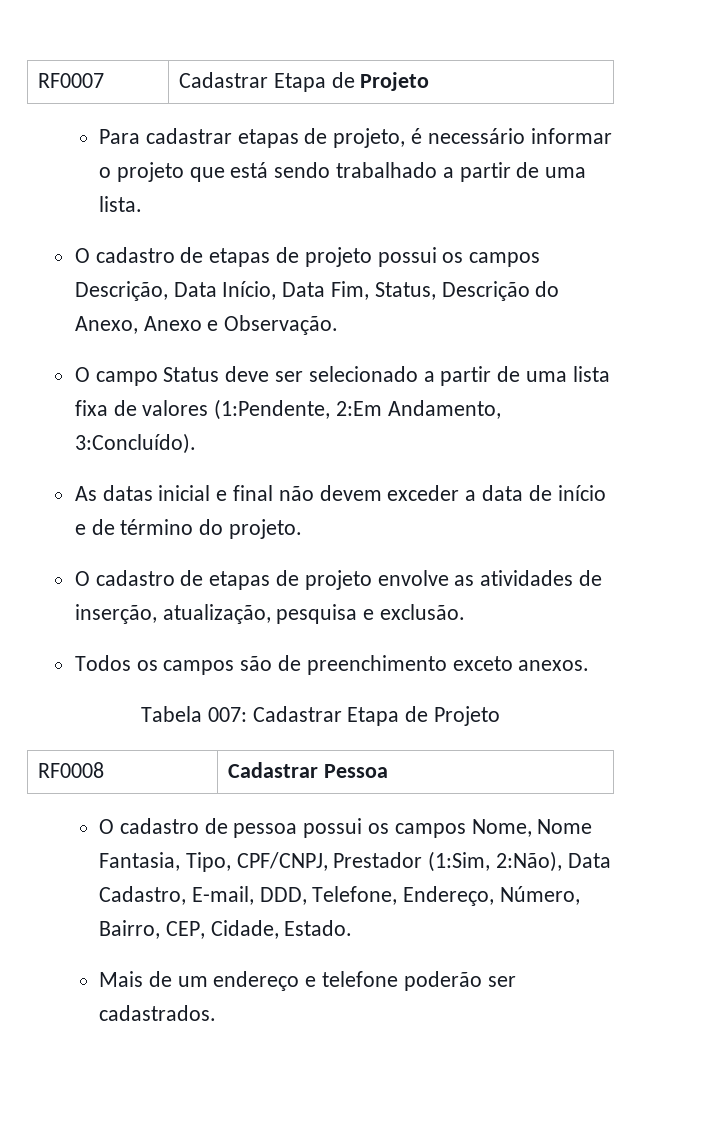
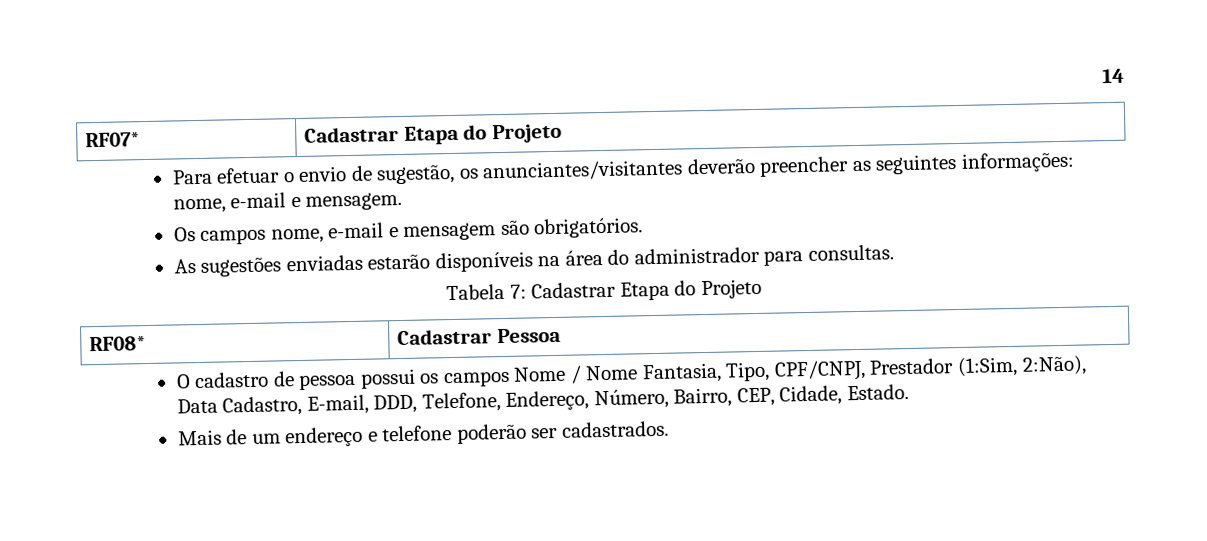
[37,73,104,88] [178,72,355,92] RF0007 | Cadastrar Etapa de -> [1102,68,1125,84] [85,132,142,148] [304,124,488,145] 14 // RF07* | Cadastrar Etapa do
[145,128,612,148] [98,162,587,182] [98,196,142,212] [74,247,541,267] [74,281,560,301] [74,315,339,335] [74,366,610,386] [74,399,501,420] [74,433,196,454] [74,485,606,501] [74,519,303,539] [74,570,603,590] [74,604,466,624] [74,655,590,675] cadastrar etapas de projeto, é necessário informar o projeto que está sendo trabalhado a partir de uma lista. // O cadastro de etapas de projeto possui os campos Descrição, Data Início, Data Fim, Status, Descrição do Anexo, Anexo e Observação. // O campo Status deve ser selecionado a partir de uma lista fixa de valores (1:Pendente, 2:Em Andamento, 3:Concluído). // As datas inicial e final não devem exceder a data de início e de término do projeto. // O cadastro de etapas de projeto envolve as atividades de inserção, atualização, pesquisa e exclusão. // Todos os campos são de preenchimento exceto anexos. -> [216,151,1075,185] [172,191,403,214] [173,217,644,245] [173,244,894,277] efetuar o envio de sugestão, os anunciantes/visitantes deverão preencher as seguintes informações: nome, e-mail e mensagem. // Os campos nome, e-mail e mensagem são obrigatórios. // As sugestões enviadas estarão disponíveis na área do administrador para consultas.
[207,706,501,726] [37,762,104,778] 007: Cadastrar Etapa de Projeto // RF0008 -> [509,278,762,301] [89,336,148,352] 7: Cadastrar Etapa do Projeto // RF08*
[471,819,532,837] Nome, -> [513,365,582,384] Nome /

